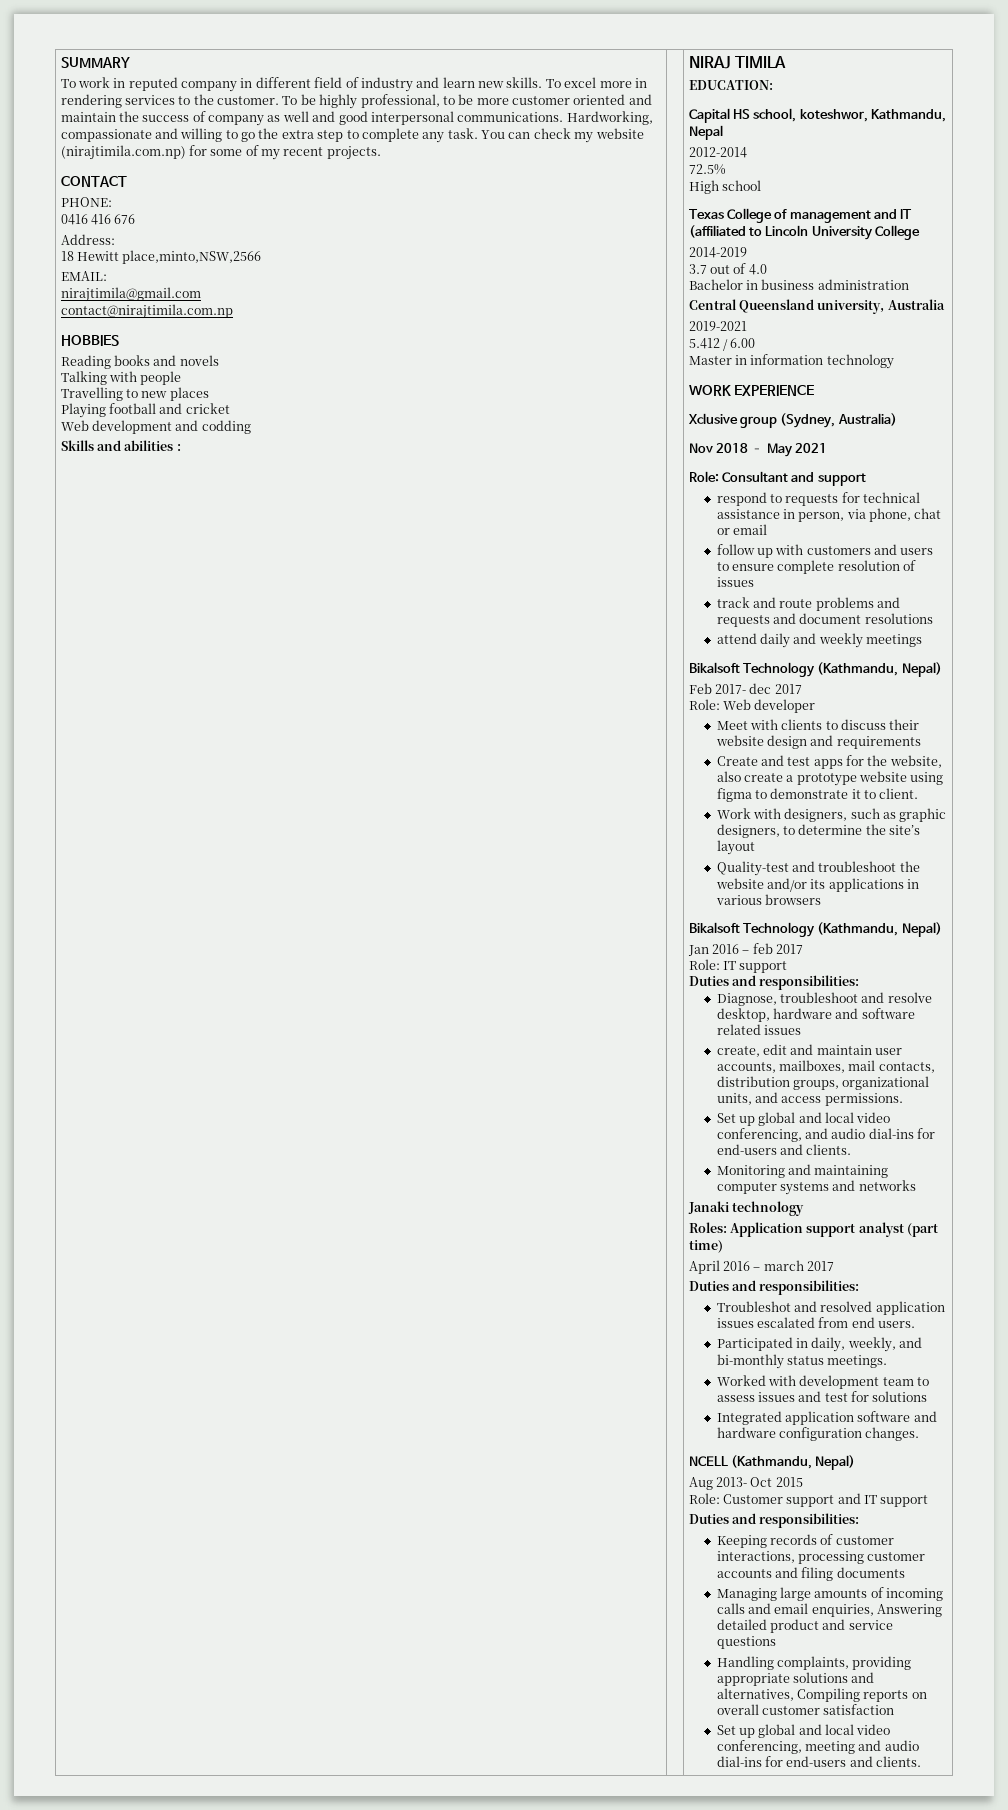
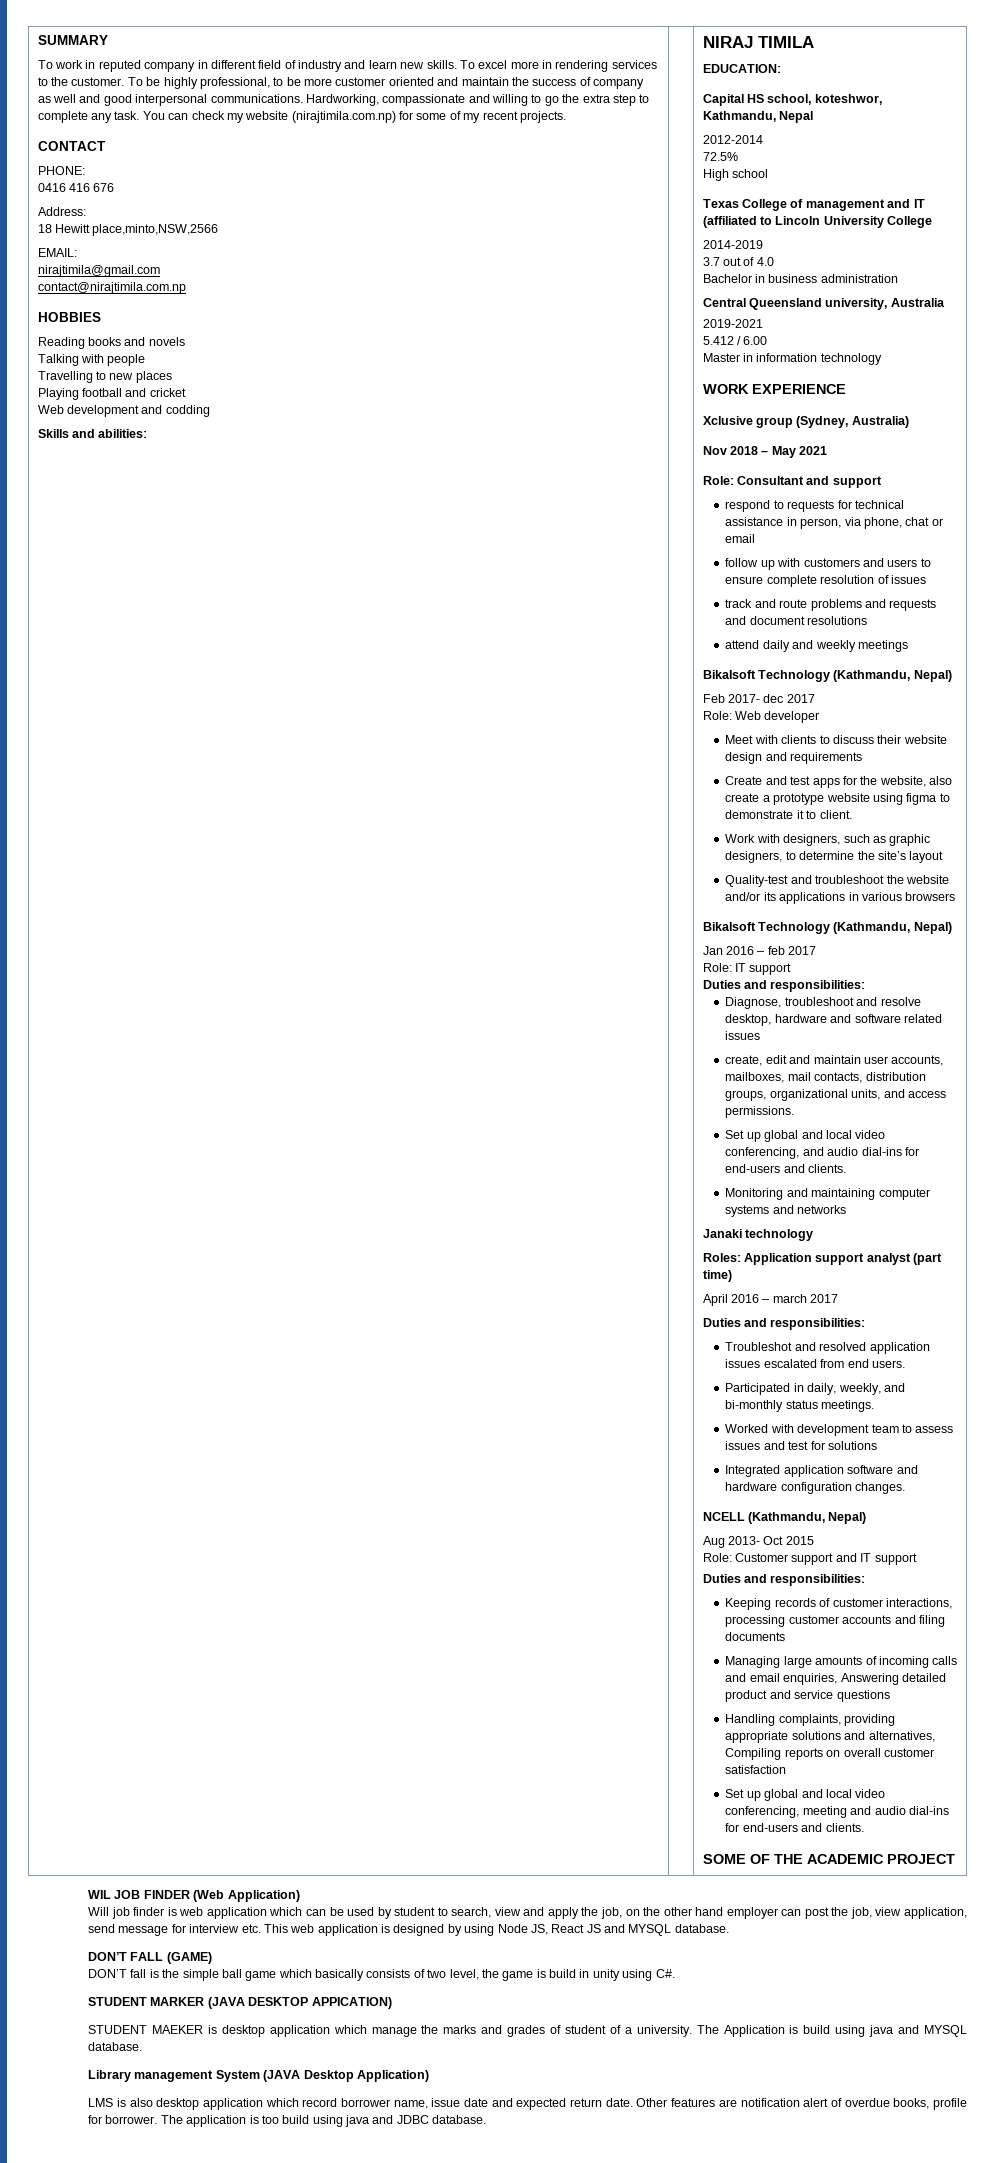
[124,440,181,451] abilities : -> [98,429,148,438] abilities:
(922, 1761) none -> [702,1854,955,1864] [88,1890,300,1902] [88,1907,967,1919] [88,1924,729,1936] [88,1952,212,1964] [88,1969,675,1981] [88,1997,392,2009] [88,2025,967,2037] [88,2042,143,2051] [88,2070,429,2082] [88,2098,968,2110] [88,2115,487,2127] // SOME OF THE ACADEMIC PROJECT // WIL JOB FINDER (Web Application) // Will job finder is web application which can be used by student to search, view and apply the job, on the other hand employer can post the job, view application, send message for interview etc. This web application is designed by using Node JS, React JS and MYSQL database. // DON’T FALL (GAME) // DON’T fall is the simple ball game which basically consists of two level, the game is build in unity using C#. // STUDENT MARKER (JAVA DESKTOP APPICATION) // STUDENT MAEKER is desktop application which manage the marks and grades of student of a university. The Application is build using java and MYSQL database. // Library management System (JAVA Desktop Application) // LMS is also desktop application which record borrower name, issue date and expected return date. Other features are notification alert of overdue books, profile for borrower. The application is too build using java and JDBC database.

